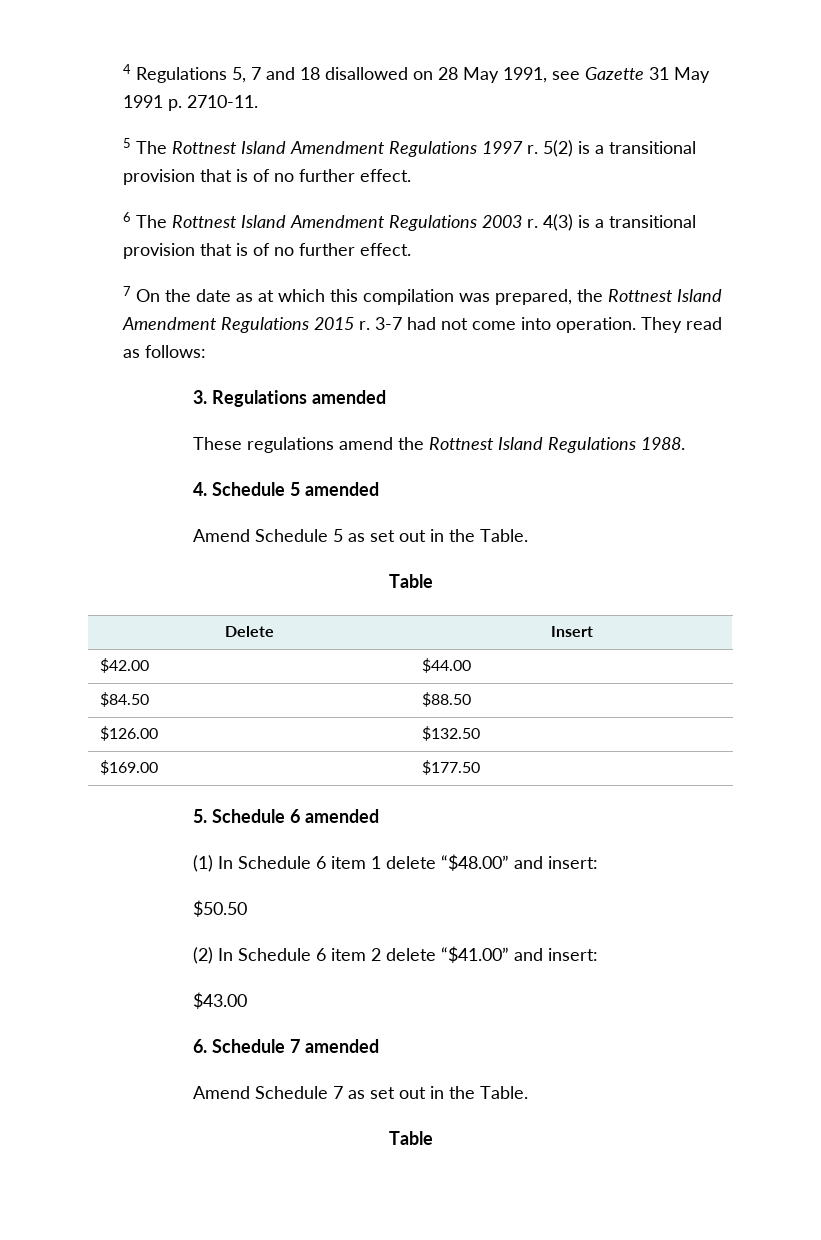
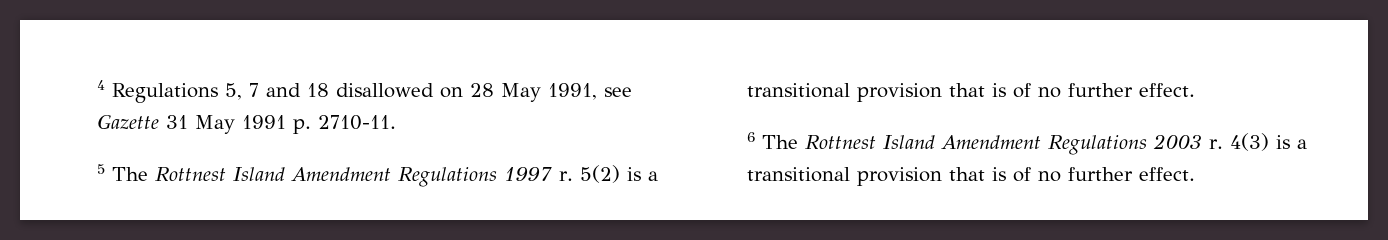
[122,286,722,305] [121,317,722,333] [122,345,206,358] [192,390,386,407] [192,437,685,453] [192,482,379,496] [192,529,528,542] [388,574,433,588] [225,626,274,637] [550,626,593,637] [99,658,149,673] [421,658,471,673] [99,692,149,707] [421,692,471,707] [99,726,158,741] [421,726,480,741] [99,760,158,775] [421,760,480,775] [192,809,379,823] [192,854,598,872] [192,900,247,917] [192,946,598,964] [192,992,247,1009] [192,1039,379,1053] [192,1086,528,1099] [388,1131,433,1145] // 7 On the date as at which this compilation was prepared, the Rottnest Island Amendment Regulations 2015 r. 3-7 had not come into operation. They read as follows: // 3. Regulations amended // These regulations amend the Rottnest Island Regulations 1988. // 4. Schedule 5 amended // Amend Schedule 5 as set out in the Table. // Table // Delete | Insert // $42.00 | $44.00 // $84.50 | $88.50 // $126.00 | $132.50 // $169.00 | $177.50 // 5. Schedule 6 amended // (1) In Schedule 6 item 1 delete “$48.00” and insert: // $50.50 // (2) In Schedule 6 item 2 delete “$41.00” and insert: // $43.00 // 6. Schedule 7 amended // Amend Schedule 7 as set out in the Table. // Table -> (1196, 174) none

